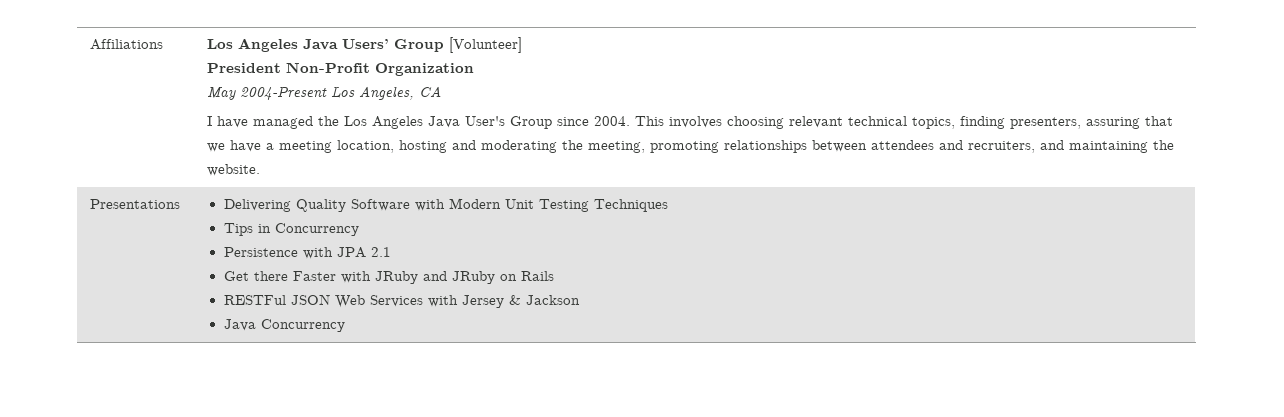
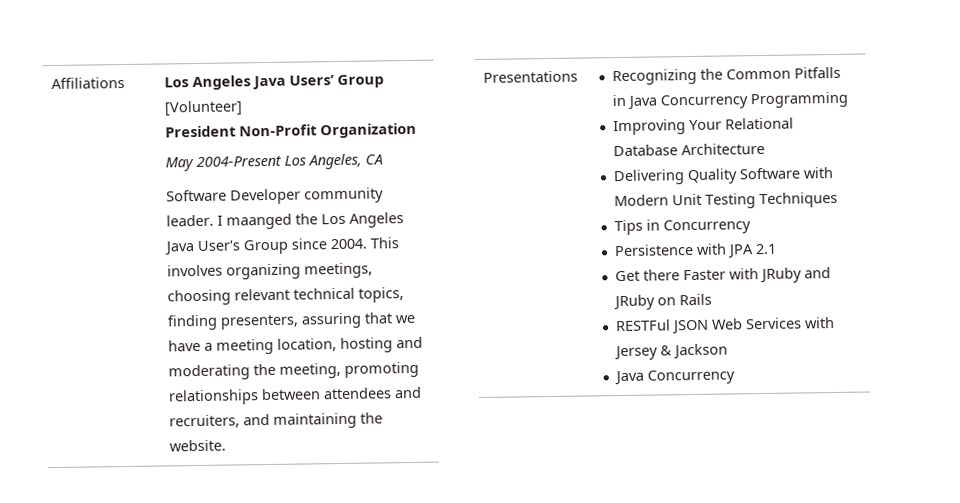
[207,116,314,129] I have managed -> [166,187,385,205] [166,213,293,230] Software Developer community leader. I maanged
(723, 122) none -> [226,262,374,280] organizing meetings,
(181, 204) none -> [612,66,842,86] [612,91,849,110] [613,117,795,136] [613,142,766,157] Recognizing the Common Pitfalls in Java Concurrency Programming // Improving Your Relational Database Architecture //

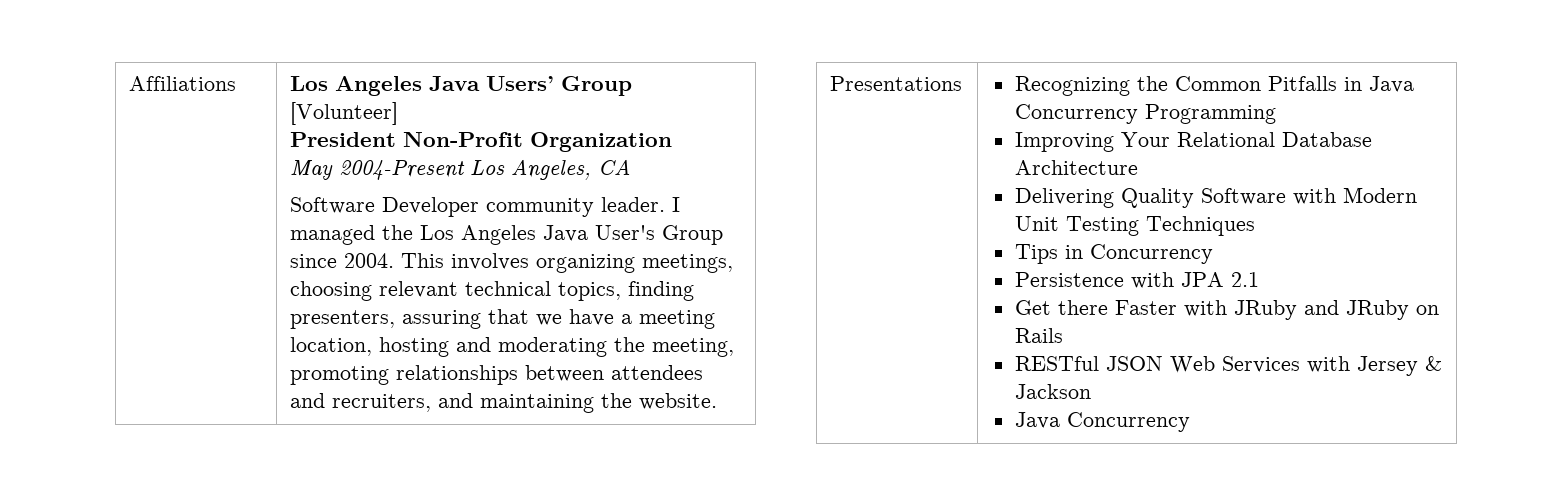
[226,213,293,230] maanged -> [290,225,376,245] managed
[615,319,672,332] RESTFul -> [1014,356,1099,371] RESTful

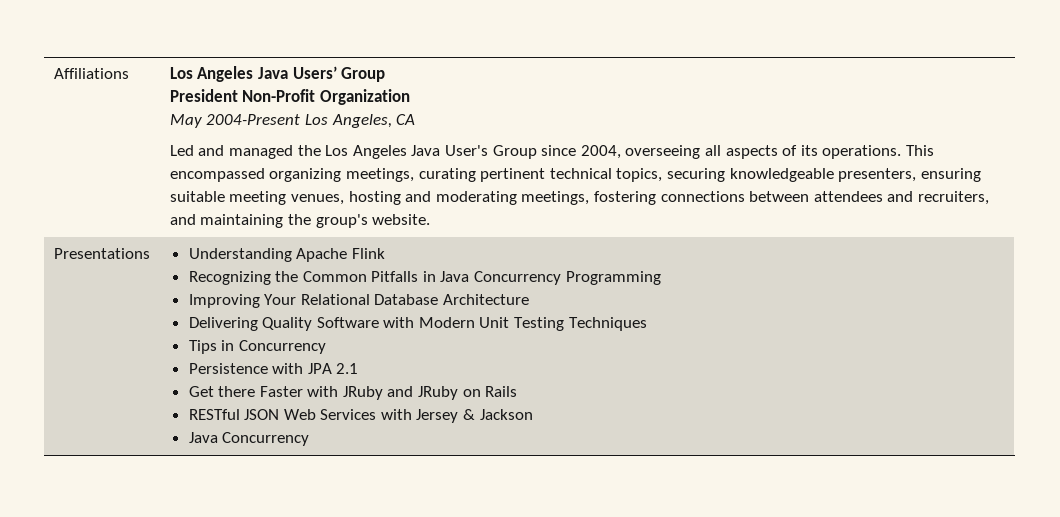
[290,102,399,125] [Volunteer] -> (386, 74) none
[290,197,681,217] Software Developer community leader. I -> [169,145,225,156] Led and
[344,253,734,273] [290,281,695,301] [290,309,716,329] [290,337,735,357] [290,365,519,385] 2004. This involves organizing meetings, choosing relevant technical topics, finding presenters, assuring that we have a meeting location, hosting and moderating the meeting, promoting relationships -> [580,145,934,159] [169,168,981,182] [169,191,745,205] 2004, overseeing all aspects of its operations. This encompassed organizing meetings, curating pertinent technical topics, securing knowledgeable presenters, ensuring suitable meeting venues, hosting and moderating meetings, fostering connections
(633, 400) none -> [315,214,368,228] group's
(963, 83) none -> [188,248,385,262] Understanding Apache Flink //

